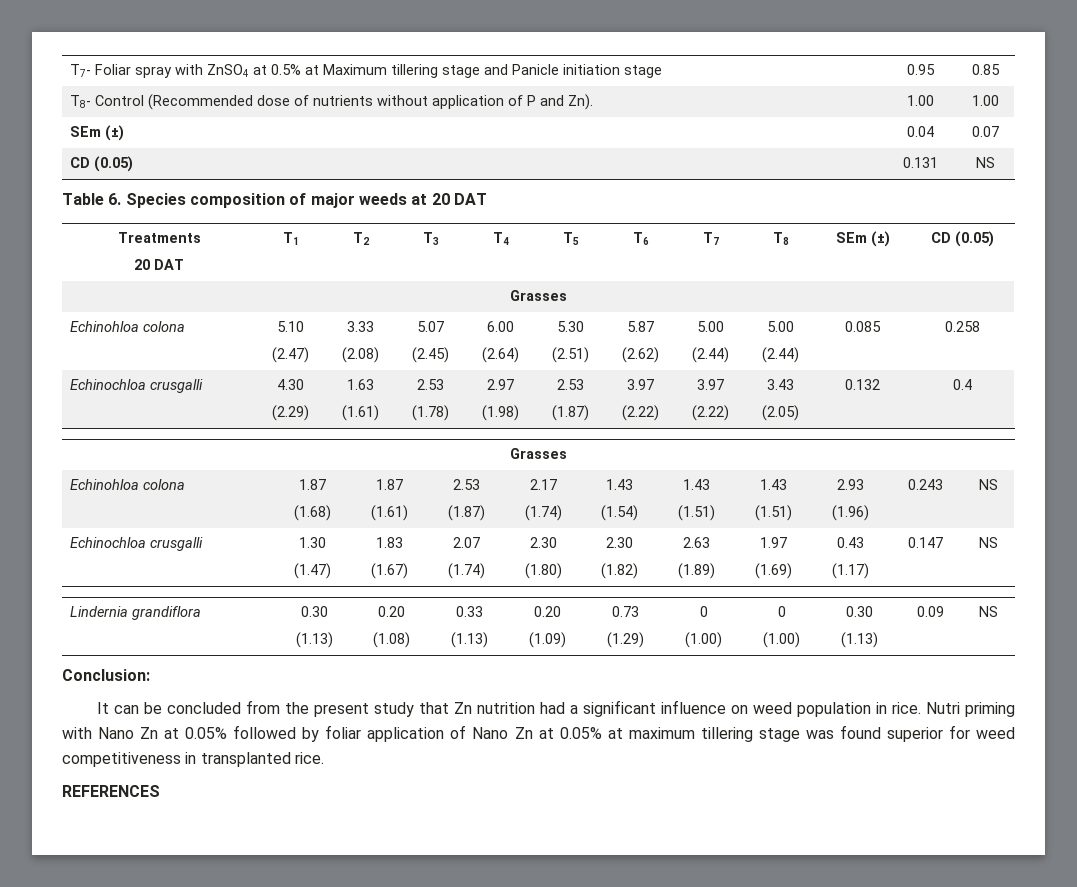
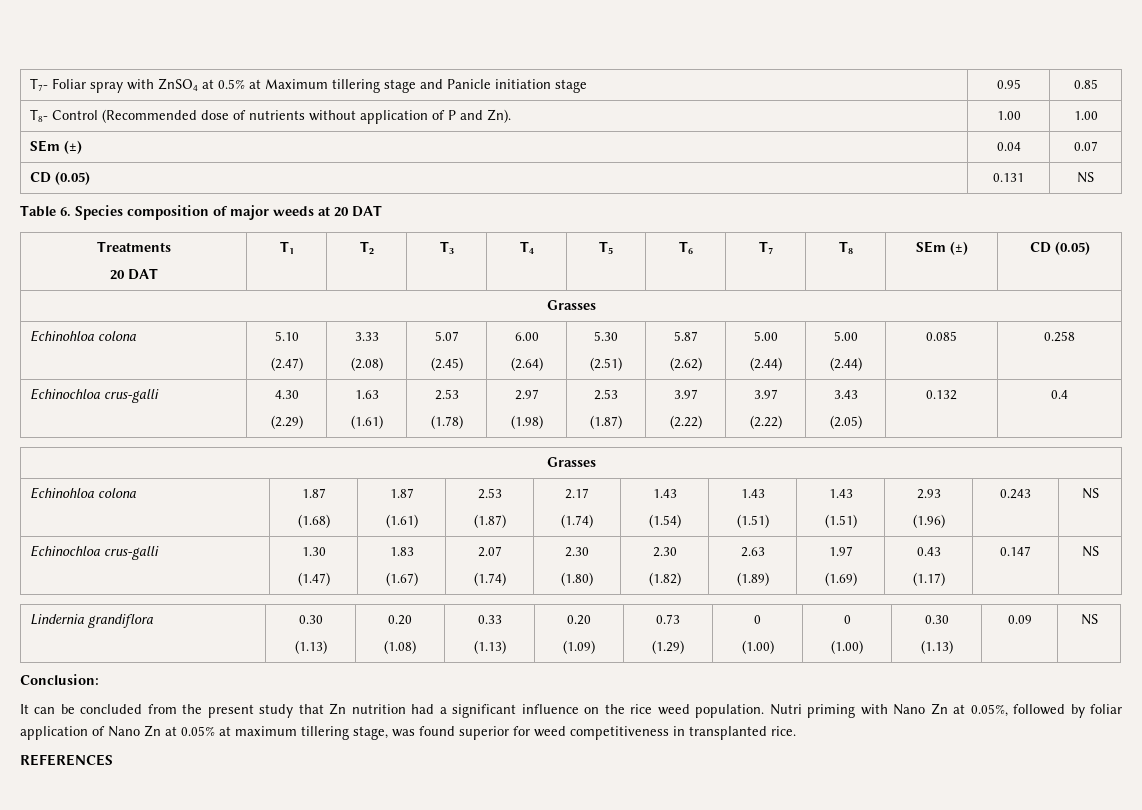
[150,379,204,393] crusgalli -> [103,389,159,403] crus-galli
[150,537,204,551] crusgalli -> [103,546,159,560] crus-galli
[752,702,921,717] weed population in rice. -> [604,704,765,718] the rice weed population.
[185,727,228,739] 0.05% -> [970,704,1008,717] 0.05%,
[758,728,800,742] stage -> [353,726,388,740] stage,

